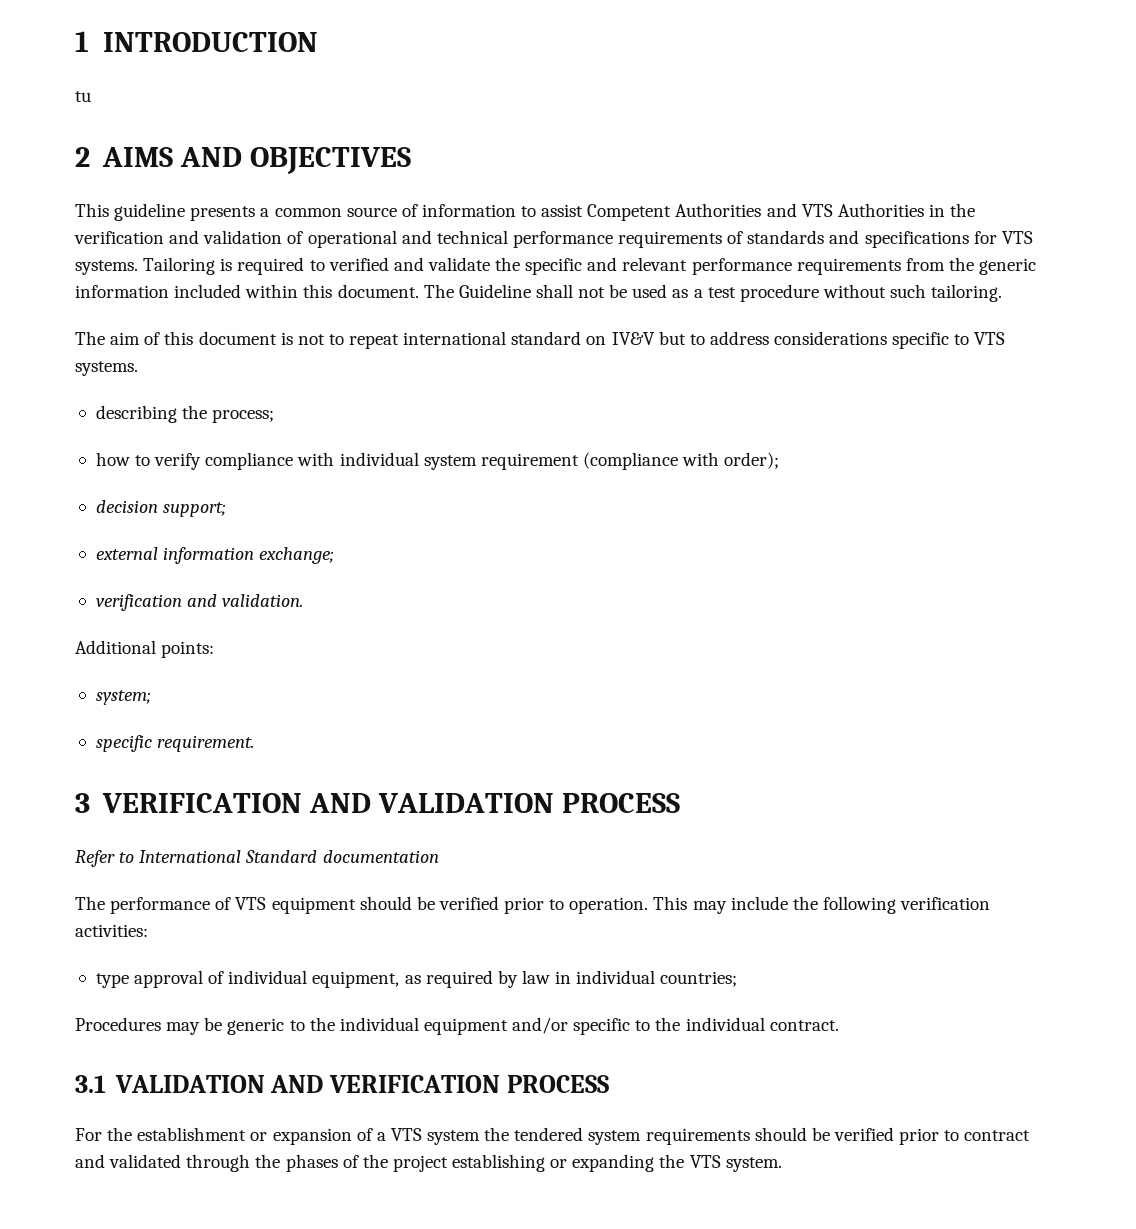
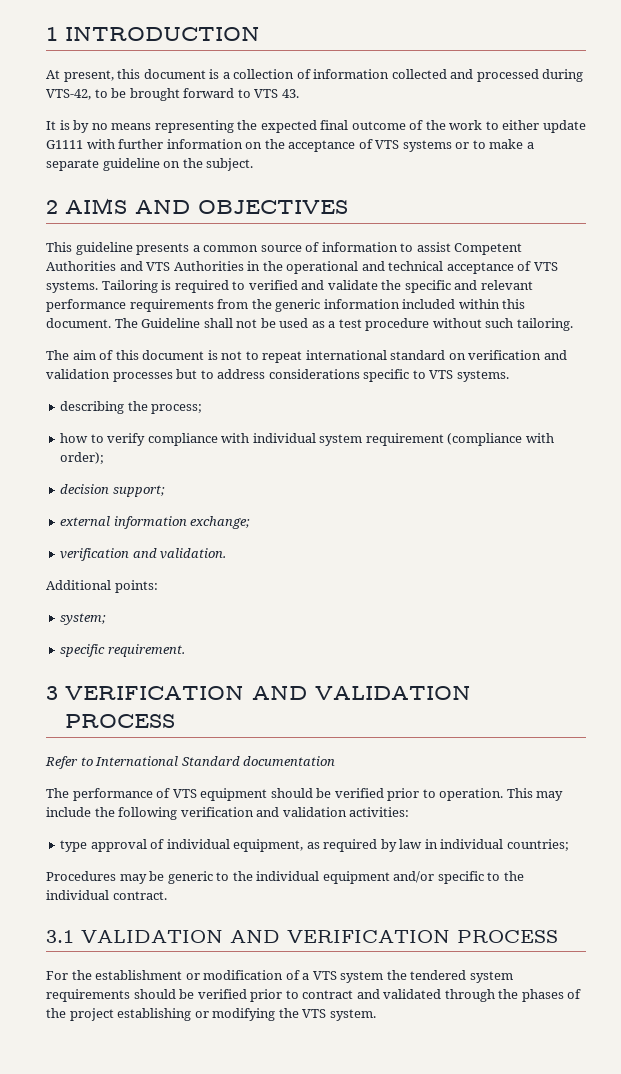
[75,91,91,102] tu -> [46,69,584,82] [46,88,299,101] [46,120,586,133] [46,139,534,152] [46,158,254,171] At present, this document is a collection of information collected and processed during VTS-42, to be brought forward to VTS 43. // It is by no means representing the expected final outcome of the work to either update G1111 with further information on the acceptance of VTS systems or to make a separate guideline on the subject.
[74,230,997,248] verification and validation of operational and technical performance requirements of standards and specifications for -> [286,261,532,274] operational and technical acceptance of
[611,332,655,345] IV&V -> [468,350,567,360] [46,369,173,382] verification and validation processes
(991, 903) none -> [256,807,347,817] and validation
[272,1128,352,1145] expansion -> [203,970,284,980] modification
[572,1154,655,1172] expanding -> [212,1008,276,1021] modifying

